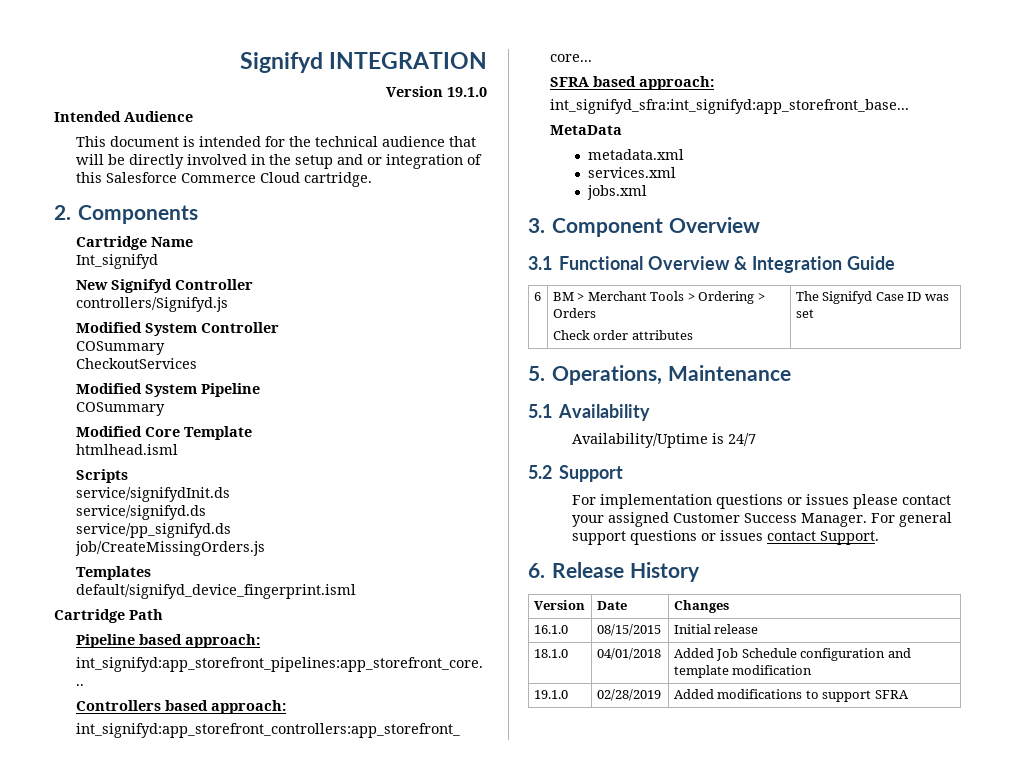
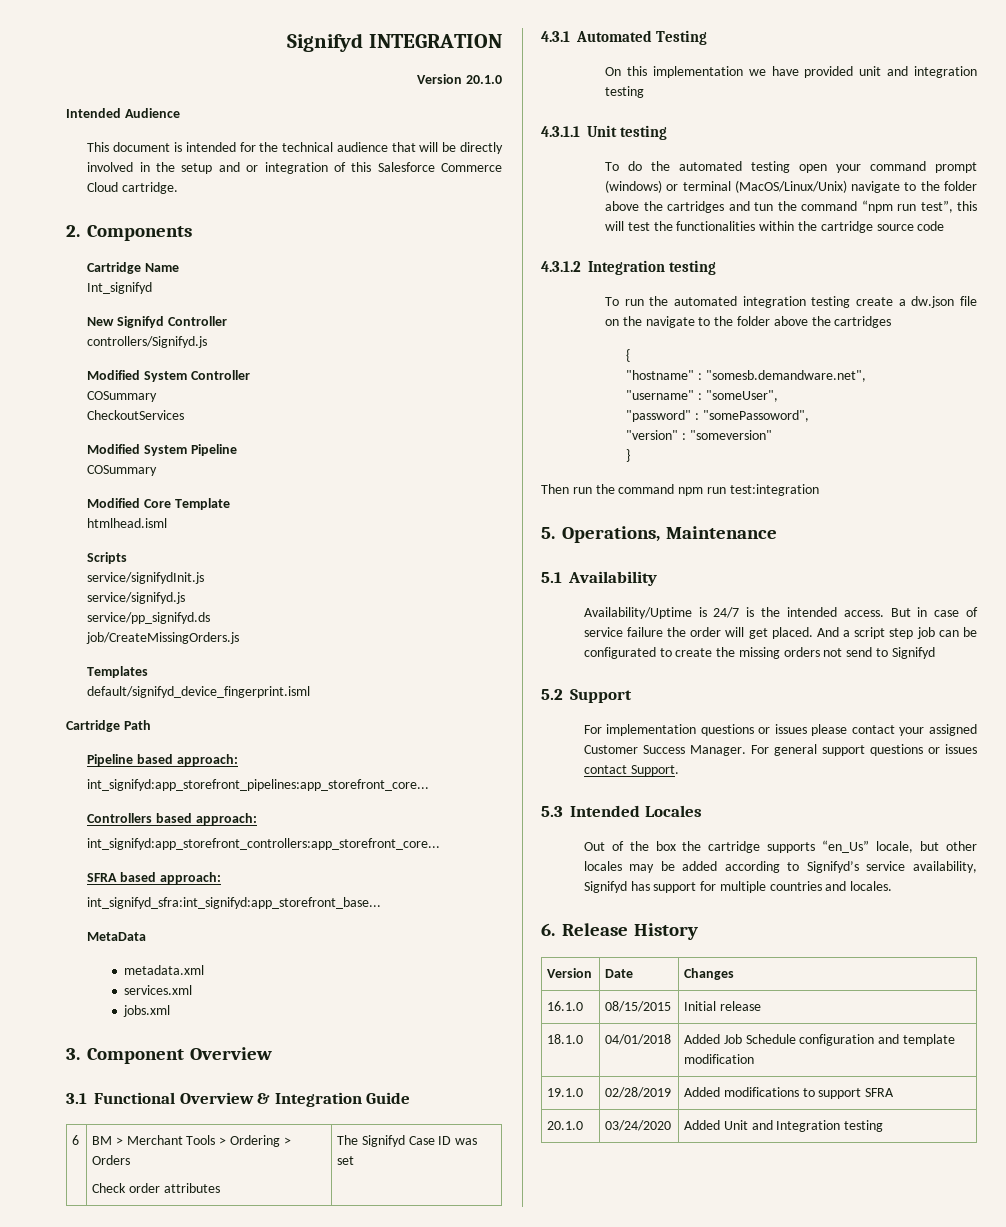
[447,87,487,97] 19.1.0 -> [466,75,502,84] 20.1.0
[76,487,231,502] [76,505,207,520] service/signifydInit.ds // service/signifyd.ds -> [87,572,205,584] [87,592,186,604] service/signifydInit.js // service/signifyd.js
(814, 313) none -> [541,30,708,45] [605,66,977,78] [605,86,645,98] [541,125,668,140] [605,161,977,173] [605,180,977,193] [605,200,977,213] [605,221,945,233] [541,260,717,275] [605,296,978,308] [605,316,892,328] [626,349,631,362] [626,370,867,382] [626,390,779,402] [626,410,810,422] [626,430,773,440] [626,449,631,462] [541,484,819,496] // 4.3.1 Automated Testing // On this implementation we have provided unit and integration testing // 4.3.1.1 Unit testing // To do the automated testing open your command prompt (windows) or terminal (MacOS/Linux/Unix) navigate to the folder above the cartridges and tun the command “npm run test”, this will test the functionalities within the cartridge source code // 4.3.1.2 Integration testing // To run the automated integration testing create a dw.json file on the navigate to the folder above the cartridges // { // "hostname" : "somesb.demandware.net", // "username" : "someUser", // "password" : "somePassoword", // "version" : "someversion" // } // Then run the command npm run test:integration
(757, 439) none -> [746,607,978,617] [583,627,977,639] [583,647,935,659] is the intended access. But in case of service failure the order will get placed. And a script step job can be configurated to create the missing orders not send to Signifyd
(880, 538) none -> [541,805,702,817] [583,840,977,853] [583,861,977,873] [583,881,893,893] // 5.3 Intended Locales // Out of the box the cartridge supports “en_Us” locale, but other locales may be added according to Signifyd’s service availability, Signifyd has support for multiple countries and locales.
(909, 694) none -> [547,1121,584,1130] [605,1120,672,1131] [684,1120,884,1132] // 20.1.0 | 03/24/2020 | Added Unit and Integration testing

